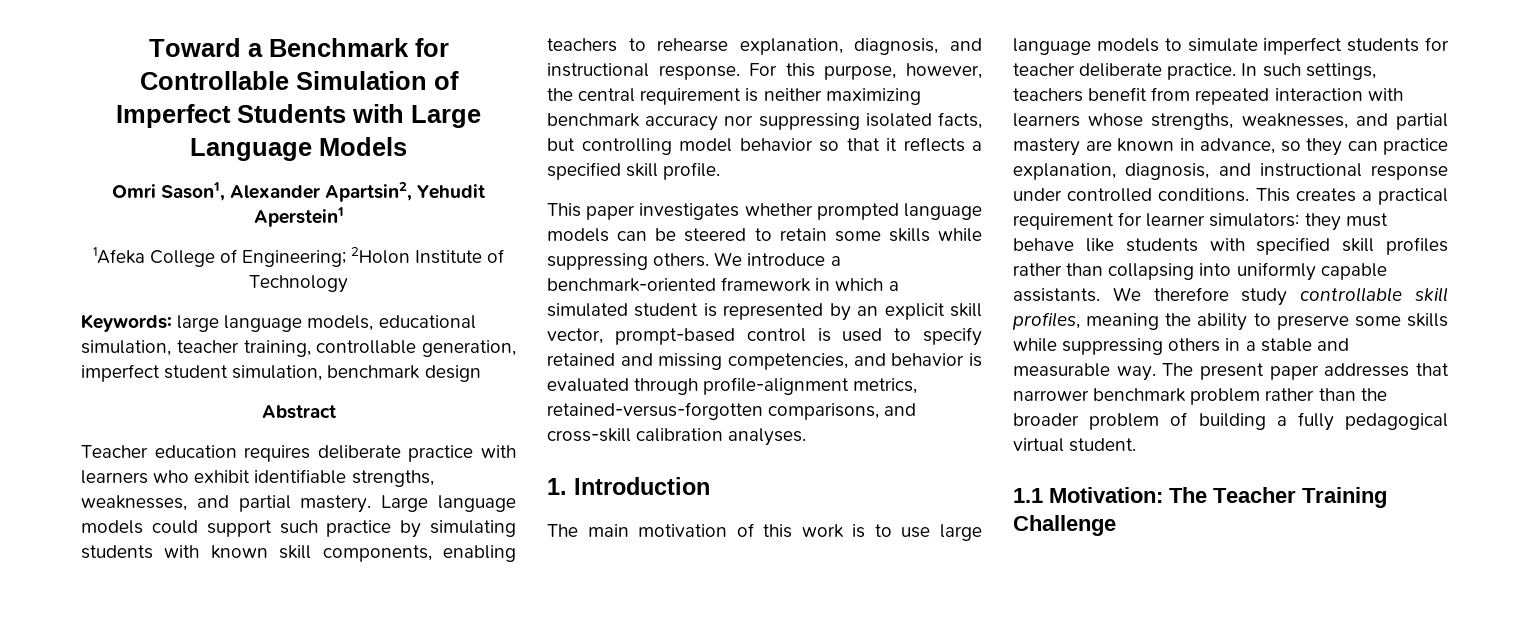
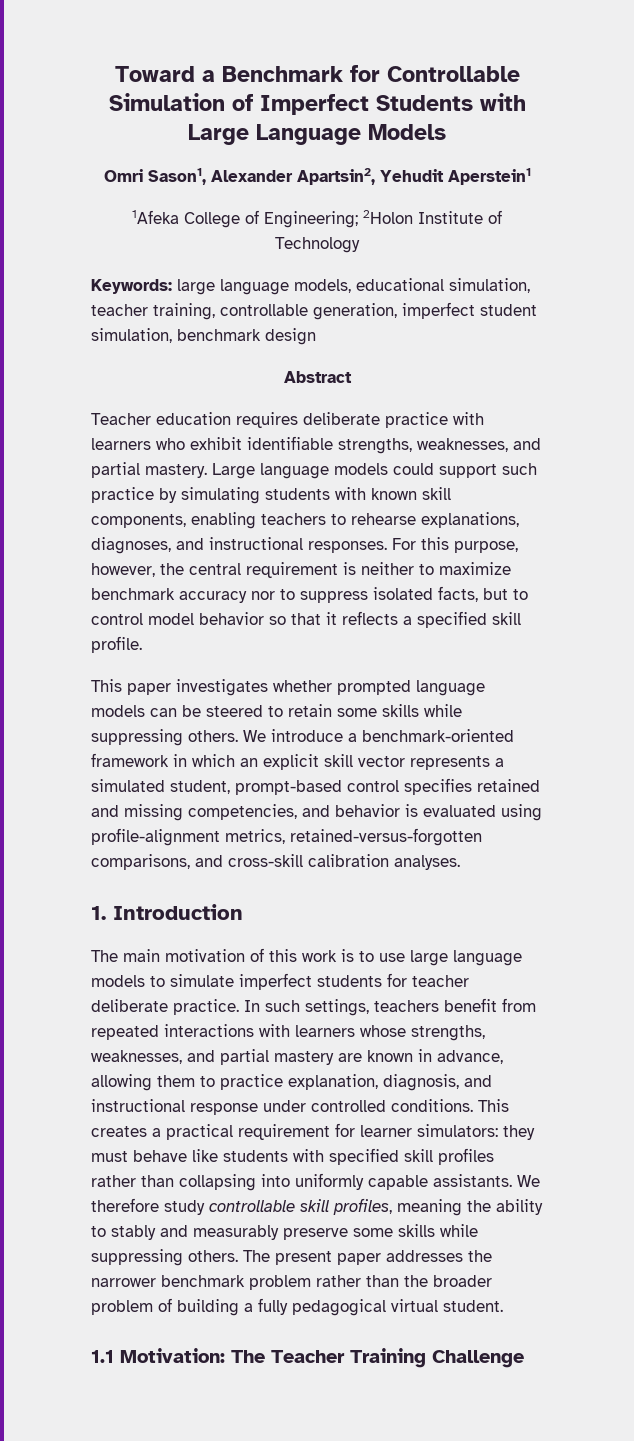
[739,38,982,55] [547,63,740,80] explanation, diagnosis, and instructional response. -> [421,512,519,528] [91,537,387,554] explanations, diagnoses, and instructional responses.
[825,88,921,105] maximizing -> [419,562,511,575] to maximize
[758,113,860,130] suppressing -> [280,589,368,603] to suppress
[581,138,672,155] controlling -> [513,589,528,600] [91,613,143,625] to control
[888,281,899,291] [547,303,983,321] [547,327,982,346] a simulated student is represented by an explicit skill vector, prompt-based control is used to specify -> [240,754,504,770] [91,778,472,795] an explicit skill vector represents a simulated student, prompt-based control specifies
[634,378,699,395] through -> [501,804,542,821] using
[1274,88,1363,101] interaction -> [164,1024,254,1037] interactions
[1280,138,1378,156] so they can -> [91,1074,215,1091] allowing them to
(1271, 319) none -> [111,1225,279,1240] stably and measurably
[1168,338,1349,352] [1013,363,1156,381] others in a stable and measurable way. -> [188,1250,238,1262] others.
[1416,363,1449,376] that -> [468,1250,492,1262] the

